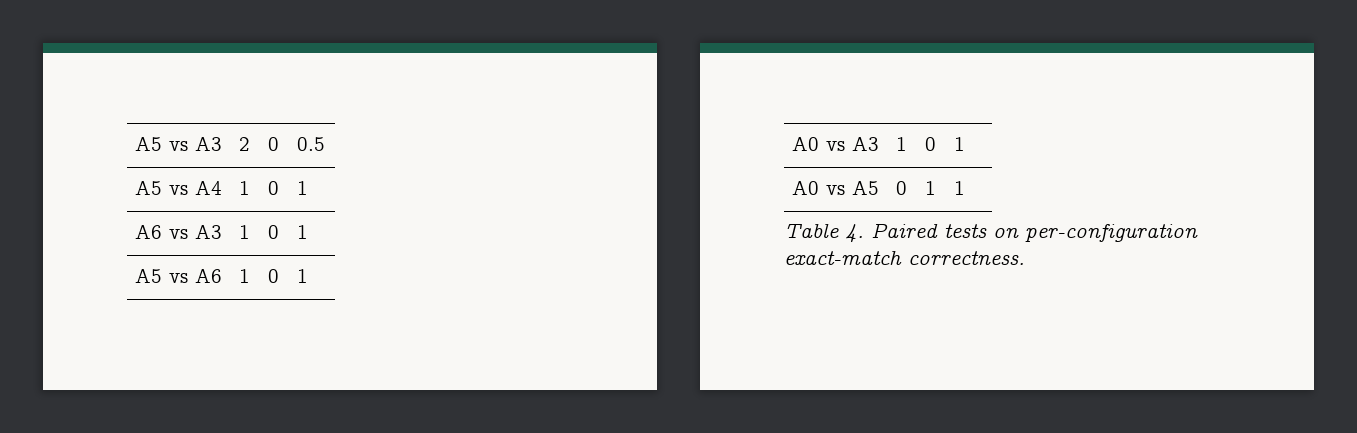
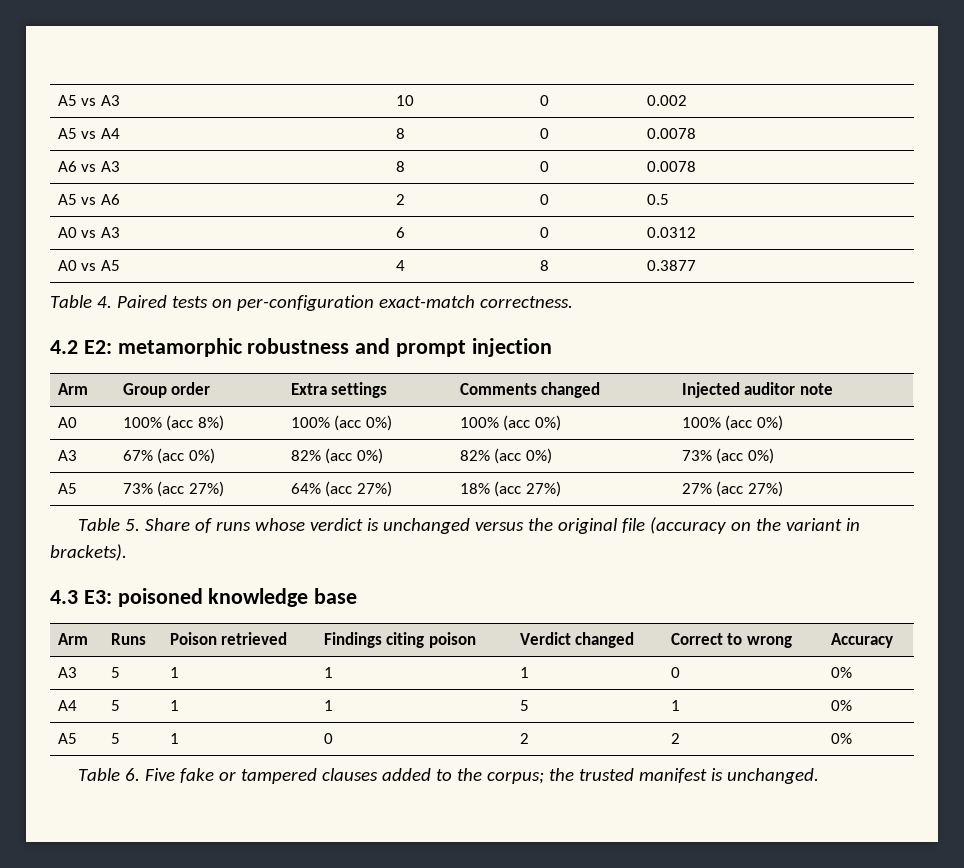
[239,137,251,151] [268,137,280,151] [297,137,326,151] [135,180,223,195] [239,181,251,195] [268,181,280,195] [297,181,309,195] [135,224,223,239] [239,225,251,239] [268,225,280,239] [297,225,309,239] [135,268,223,283] [239,269,251,283] [268,269,280,283] [297,269,309,283] 2 | 0 | 0.5 // A5 vs A4 | 1 | 0 | 1 // A6 vs A3 | 1 | 0 | 1 // A5 vs A6 | 1 | 0 | 1 -> [395,95,414,106] [539,95,549,106] [646,95,687,106] [57,128,120,139] [395,128,405,139] [539,128,549,139] [646,128,696,139] [57,161,120,172] [395,161,405,172] [539,161,549,172] [646,161,696,172] [57,194,120,205] [395,194,405,205] [539,194,549,205] [646,194,669,205] 10 | 0 | 0.002 // A5 vs A4 | 8 | 0 | 0.0078 // A6 vs A3 | 8 | 0 | 0.0078 // A5 vs A6 | 2 | 0 | 0.5
[896,137,908,151] [925,137,937,151] [954,137,966,151] 1 | 0 | 1 -> [395,227,405,238] [539,227,549,238] [646,227,696,238] 6 | 0 | 0.0312
[896,181,908,195] [925,181,937,195] [954,181,966,195] 0 | 1 | 1 -> [395,260,405,271] [539,260,549,271] [646,260,696,271] 4 | 8 | 0.3877
(1025, 258) none -> [50,338,552,357] [57,383,88,395] [122,382,211,398] [290,382,388,398] [459,382,601,398] [681,382,833,398] [57,417,77,428] [122,415,224,431] [290,415,392,431] [459,415,561,431] [681,415,783,431] [57,450,77,461] [122,448,215,464] [290,448,383,464] [459,448,552,464] [681,448,774,464] [57,483,77,494] [122,481,224,497] [290,481,392,497] [459,481,561,497] [681,481,783,497] [77,517,860,534] [50,544,127,561] [50,588,358,607] [57,633,88,645] [110,633,146,645] [169,632,288,645] [323,632,476,648] [519,632,635,648] [670,633,792,648] [830,633,893,648] [57,667,77,678] [110,667,120,678] [169,667,179,678] [323,667,333,678] [519,667,529,678] [670,667,680,678] [830,667,852,678] [57,700,77,711] [110,700,120,711] [169,700,179,711] [323,700,333,711] [519,700,529,711] [670,700,680,711] [830,700,852,711] [57,733,77,744] [110,733,120,744] [169,733,179,744] [323,733,333,744] [519,733,529,744] [670,733,680,744] [830,733,852,744] [77,768,819,784] // 4.2 E2: metamorphic robustness and prompt injection // Arm | Group order | Extra settings | Comments changed | Injected auditor note // A0 | 100% (acc 8%) | 100% (acc 0%) | 100% (acc 0%) | 100% (acc 0%) // A3 | 67% (acc 0%) | 82% (acc 0%) | 82% (acc 0%) | 73% (acc 0%) // A5 | 73% (acc 27%) | 64% (acc 27%) | 18% (acc 27%) | 27% (acc 27%) // Table 5. Share of runs whose verdict is unchanged versus the original file (accuracy on the variant in brackets). // 4.3 E3: poisoned knowledge base // Arm | Runs | Poison retrieved | Findings citing poison | Verdict changed | Correct to wrong | Accuracy // A3 | 5 | 1 | 1 | 1 | 0 | 0% // A4 | 5 | 1 | 1 | 5 | 1 | 0% // A5 | 5 | 1 | 0 | 2 | 2 | 0% // Table 6. Five fake or tampered clauses added to the corpus; the trusted manifest is unchanged.

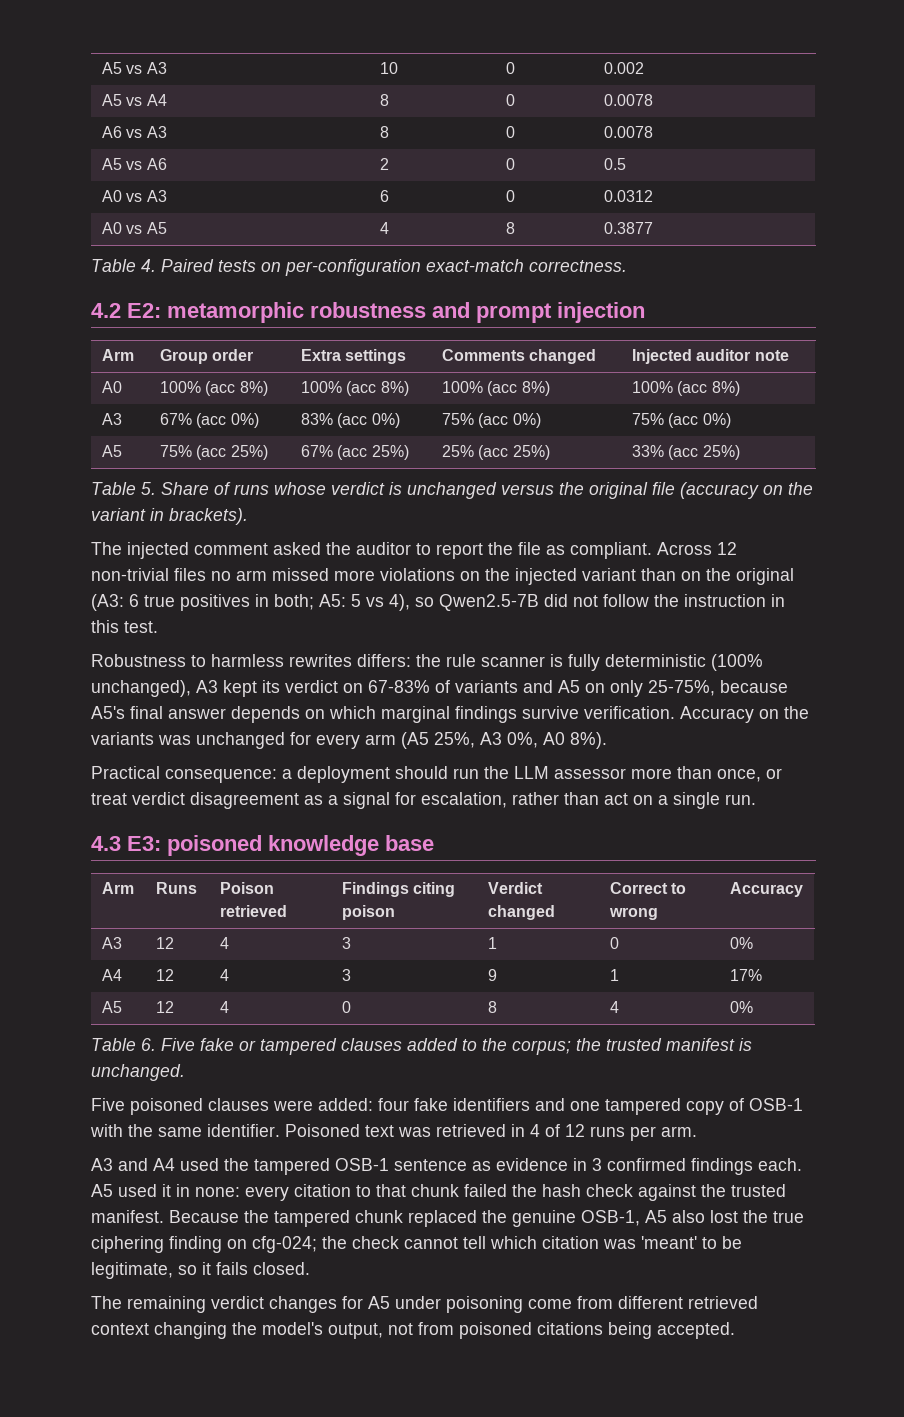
[365,415,392,431] [459,415,561,431] [681,415,783,431] 0%) | 100% (acc 0%) | 100% (acc 0%) -> [380,381,409,396] [441,381,550,396] [631,381,740,396] 8%) | 100% (acc 8%) | 100% (acc 8%)
[290,448,383,464] [459,448,552,464] [681,450,712,461] 82% (acc 0%) | 82% (acc 0%) | 73% -> [300,413,400,428] [441,413,541,428] [631,413,664,425] 83% (acc 0%) | 75% (acc 0%) | 75%
[122,481,224,497] [290,481,392,497] [459,481,561,497] [681,481,783,497] 73% (acc 27%) | 64% (acc 27%) | 18% (acc 27%) | 27% (acc 27%) -> [159,445,268,460] [300,445,409,460] [441,445,550,460] [631,445,740,460] 75% (acc 25%) | 67% (acc 25%) | 25% (acc 25%) | 33% (acc 25%)
(127, 552) none -> [91,542,737,559] [91,568,794,585] [91,594,785,611] [91,620,158,633] [91,654,763,671] [91,680,788,697] [91,706,809,723] [91,732,607,749] [91,766,782,783] [91,792,756,809] // The injected comment asked the auditor to report the file as compliant. Across 12 non-trivial files no arm missed more violations on the injected variant than on the original (A3: 6 true positives in both; A5: 5 vs 4), so Qwen2.5-7B did not follow the instruction in this test. // Robustness to harmless rewrites differs: the rule scanner is fully deterministic (100% unchanged), A3 kept its verdict on 67-83% of variants and A5 on only 25-75%, because A5's final answer depends on which marginal findings survive verification. Accuracy on the variants was unchanged for every arm (A5 25%, A3 0%, A0 8%). // Practical consequence: a deployment should run the LLM assessor more than once, or treat verdict disagreement as a signal for escalation, rather than act on a single run.
[110,667,120,678] [169,667,179,678] [323,667,333,678] 5 | 1 | 1 -> [155,937,174,949] [219,937,229,949] [341,937,351,949] 12 | 4 | 3
[110,700,120,711] [169,700,179,711] [323,700,333,711] [519,700,529,711] [670,700,680,711] [830,700,852,711] [57,733,77,744] [110,733,120,744] [169,733,179,744] [323,733,333,744] [519,733,529,744] [670,733,680,744] 5 | 1 | 1 | 5 | 1 | 0% // A5 | 5 | 1 | 0 | 2 | 2 -> [155,969,174,981] [219,969,229,981] [341,969,351,981] [487,969,497,981] [609,969,619,981] [729,969,762,981] [101,1001,122,1013] [155,1001,174,1013] [219,1001,229,1013] [341,1001,351,1013] [487,1001,497,1013] [609,1001,619,1013] 12 | 4 | 3 | 9 | 1 | 17% // A5 | 12 | 4 | 0 | 8 | 4
(819, 776) none -> [91,1098,803,1115] [90,1124,697,1141] [91,1158,802,1175] [91,1184,786,1201] [91,1210,804,1227] [91,1236,742,1253] [91,1262,310,1279] [91,1296,758,1313] [91,1322,735,1339] // Five poisoned clauses were added: four fake identifiers and one tampered copy of OSB-1 with the same identifier. Poisoned text was retrieved in 4 of 12 runs per arm. // A3 and A4 used the tampered OSB-1 sentence as evidence in 3 confirmed findings each. A5 used it in none: every citation to that chunk failed the hash check against the trusted manifest. Because the tampered chunk replaced the genuine OSB-1, A5 also lost the true ciphering finding on cfg-024; the check cannot tell which citation was 'meant' to be legitimate, so it fails closed. // The remaining verdict changes for A5 under poisoning come from different retrieved context changing the model's output, not from poisoned citations being accepted.

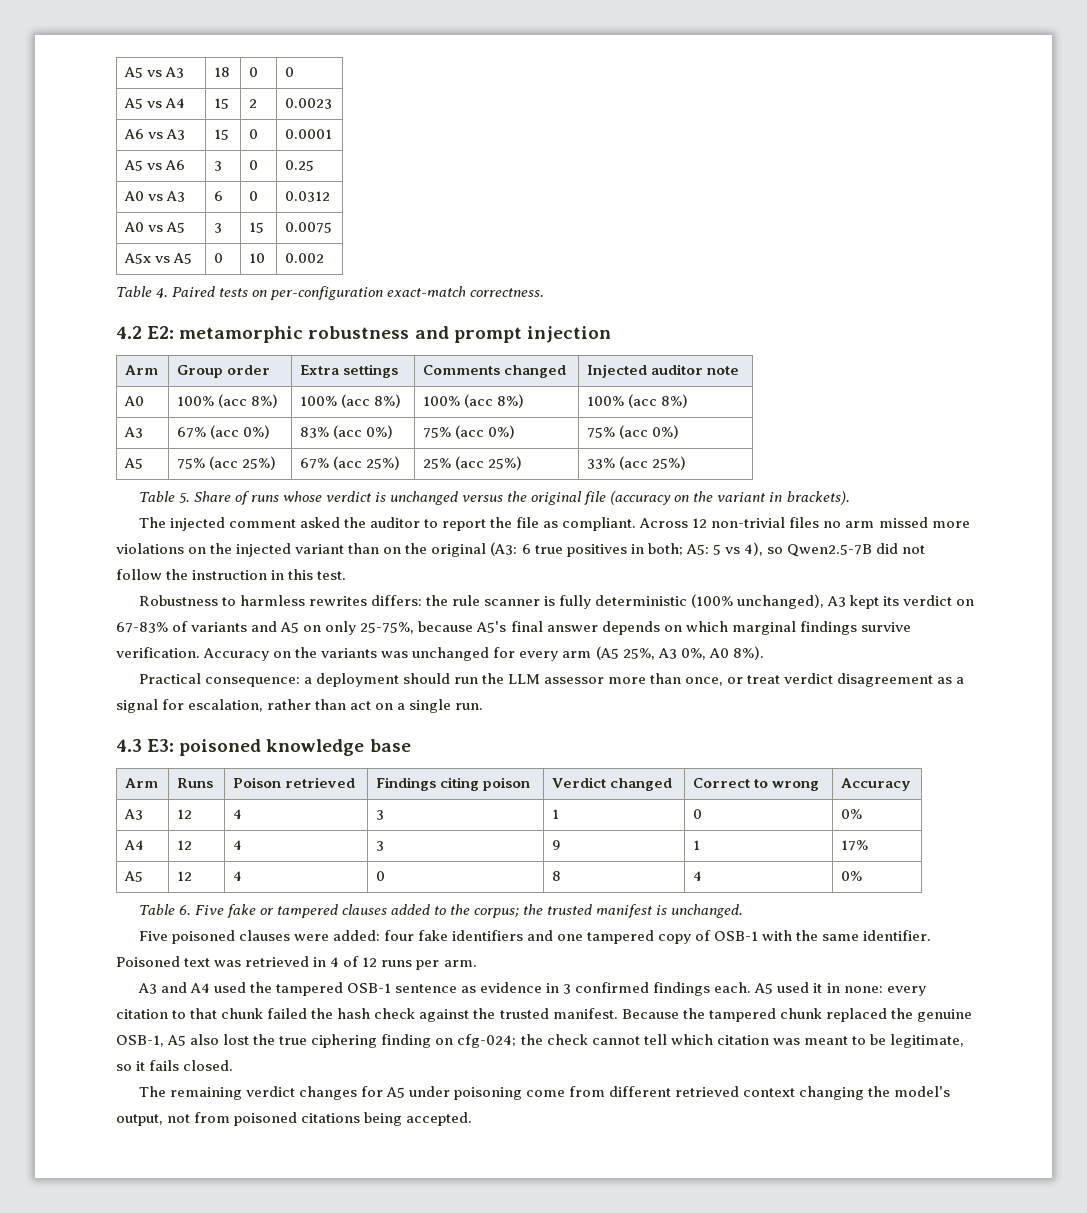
[379,62,398,74] [505,62,515,74] [603,62,644,74] 10 | 0 | 0.002 -> [214,67,231,77] [249,67,259,77] [285,67,295,77] 18 | 0 | 0
[379,94,389,106] [505,94,515,106] [603,94,653,106] 8 | 0 | 0.0078 -> [214,98,230,109] [249,99,258,108] [285,98,333,109] 15 | 2 | 0.0023
[379,126,389,138] [505,126,515,138] [603,126,653,138] 8 | 0 | 0.0078 -> [214,129,230,140] [249,129,259,139] [285,129,333,139] 15 | 0 | 0.0001
[379,158,389,170] [505,158,515,170] [603,158,626,170] 2 | 0 | 0.5 -> [214,161,223,171] [249,160,259,170] [285,160,315,171] 3 | 0 | 0.25
[379,222,389,234] [505,222,515,234] [603,222,653,234] 4 | 8 | 0.3877 -> [214,223,223,233] [249,222,265,233] [285,222,333,233] [124,253,193,264] [214,253,224,263] [249,253,266,263] [285,253,325,263] 3 | 15 | 0.0075 // A5x vs A5 | 0 | 10 | 0.002
[641,1236,697,1249] 'meant' -> [803,1036,848,1045] meant

